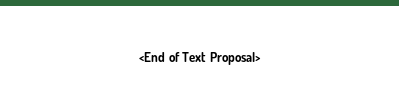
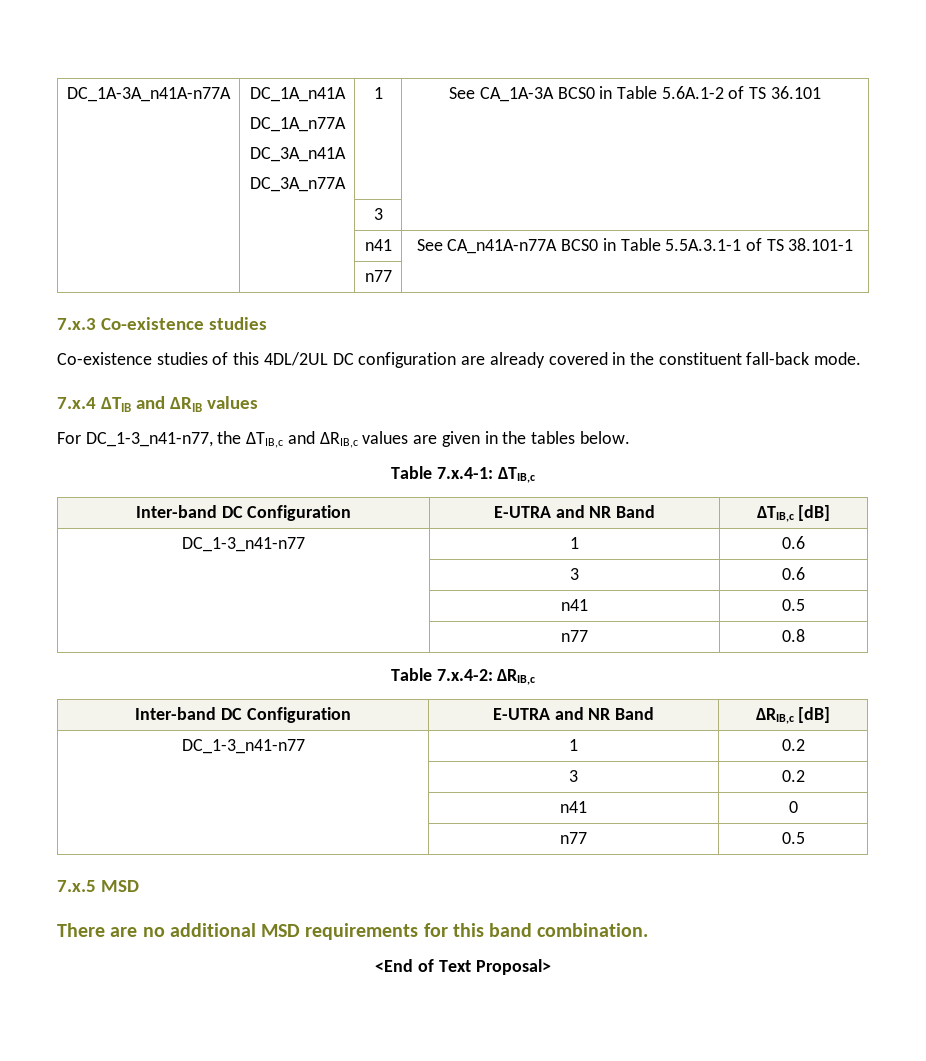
(139, 57) none -> [67,87,231,102] [249,87,346,102] [249,117,346,132] [249,147,346,162] [249,177,346,192] [373,87,383,99] [449,86,821,102] [373,208,383,220] [364,239,392,251] [416,238,854,254] [364,270,392,282] [57,317,267,330] [57,352,862,368] [57,396,258,412] [57,431,630,448] [391,466,535,483] [135,505,352,521] [493,505,656,518] [756,505,831,522] [182,537,305,552] [570,537,579,549] [782,536,805,549] [570,568,579,580] [782,567,805,580] [561,599,588,611] [782,599,805,611] [561,630,588,642] [782,629,805,642] [390,668,536,685] [135,707,351,723] [492,707,655,720] [755,707,831,724] [181,739,305,754] [569,739,578,751] [781,739,805,751] [569,770,578,782] [781,770,805,782] [560,801,587,813] [788,801,798,813] [560,832,587,844] [781,832,805,844] [57,880,139,892] [57,923,649,940] DC_1A-3A_n41A-n77A | DC_1A_n41A // DC_1A_n77A // DC_3A_n41A // DC_3A_n77A | 1 | See CA_1A-3A BCS0 in Table 5.6A.1-2 of TS 36.101 // | | 3 | // | | n41 | See CA_n41A-n77A BCS0 in Table 5.5A.3.1-1 of TS 38.101-1 // | | n77 | // 7.x.3 Co-existence studies // Co-existence studies of this 4DL/2UL DC configuration are already covered in the constituent fall-back mode. // 7.x.4 ∆TIB and ∆RIB values // For DC_1-3_n41-n77, the ΔTIB,c and ΔRIB,c values are given in the tables below. // Table 7.x.4-1: ΔTIB,c // Inter-band DC Configuration | E-UTRA and NR Band | ΔTIB,c [dB] // DC_1-3_n41-n77 | 1 | 0.6 // | 3 | 0.6 // | n41 | 0.5 // | n77 | 0.8 // Table 7.x.4-2: ΔRIB,c // Inter-band DC Configuration | E-UTRA and NR Band | ΔRIB,c [dB] // DC_1-3_n41-n77 | 1 | 0.2 // | 3 | 0.2 // | n41 | 0 // | n77 | 0.5 // 7.x.5 MSD // There are no additional MSD requirements for this band combination. //

